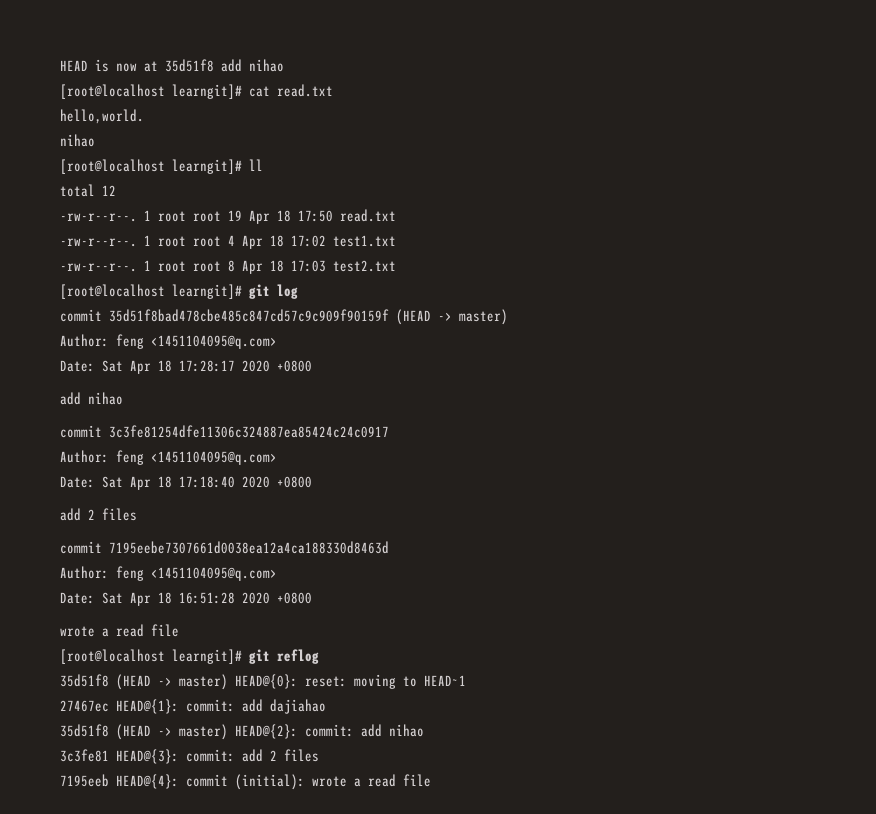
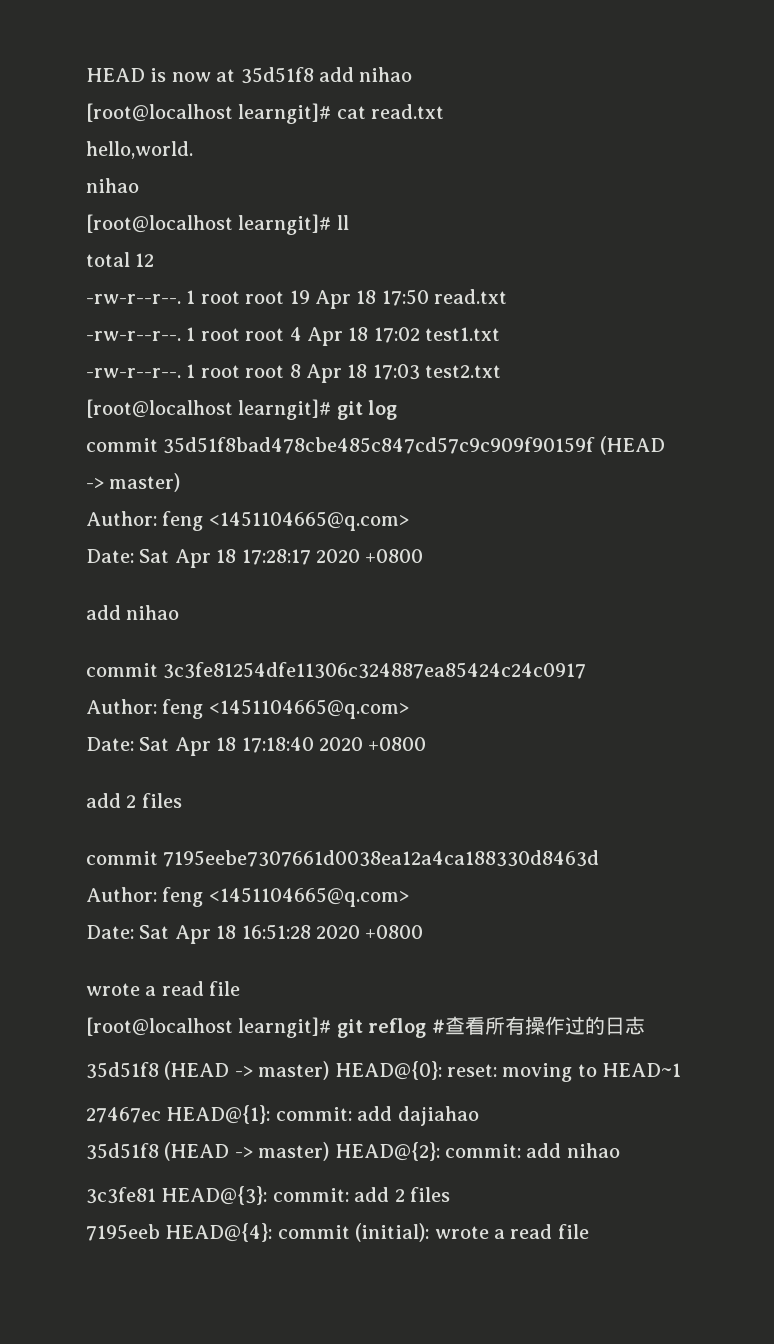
[151,335,277,349] <1451104095@q.com> -> [208,511,409,531] <1451104665@q.com>
[151,451,277,465] <1451104095@q.com> -> [208,699,409,719] <1451104665@q.com>
[151,567,277,581] <1451104095@q.com> -> [208,887,409,907] <1451104665@q.com>
(319, 656) none -> [431,1016,645,1035] #查看所有操作过的日志

